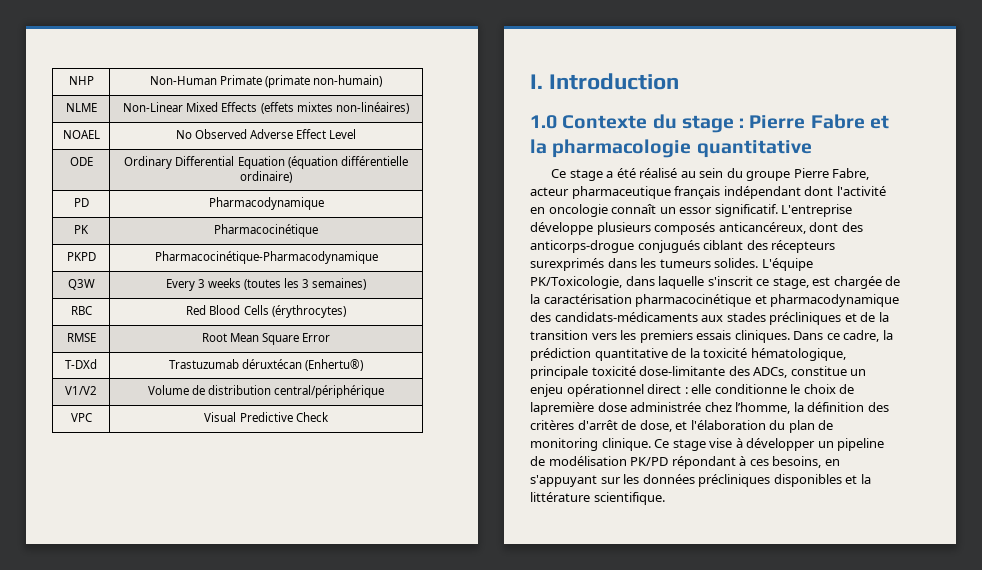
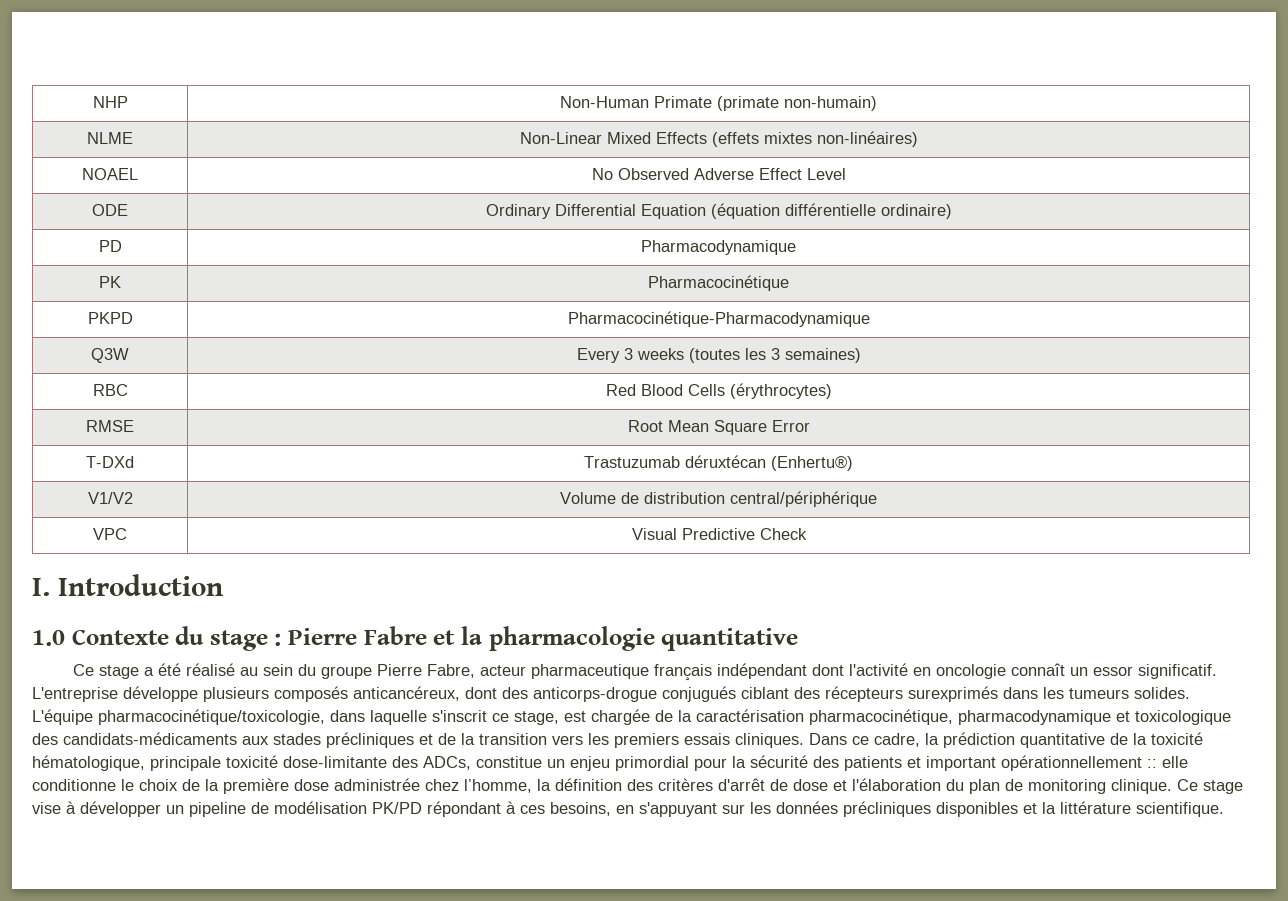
[530,276,622,289] PK/Toxicologie, -> [98,709,325,725] pharmacocinétique/toxicologie,
[635,294,900,307] pharmacocinétique et pharmacodynamique -> [809,709,1231,725] pharmacocinétique, pharmacodynamique et toxicologique
[566,384,688,397] opérationnel direct : -> [615,755,1157,771] primordial pour la sécurité des patients et important opérationnellement ::
[530,402,594,415] lapremière -> [205,778,289,794] la première
[639,420,672,432] dose, -> [793,779,828,791] dose

